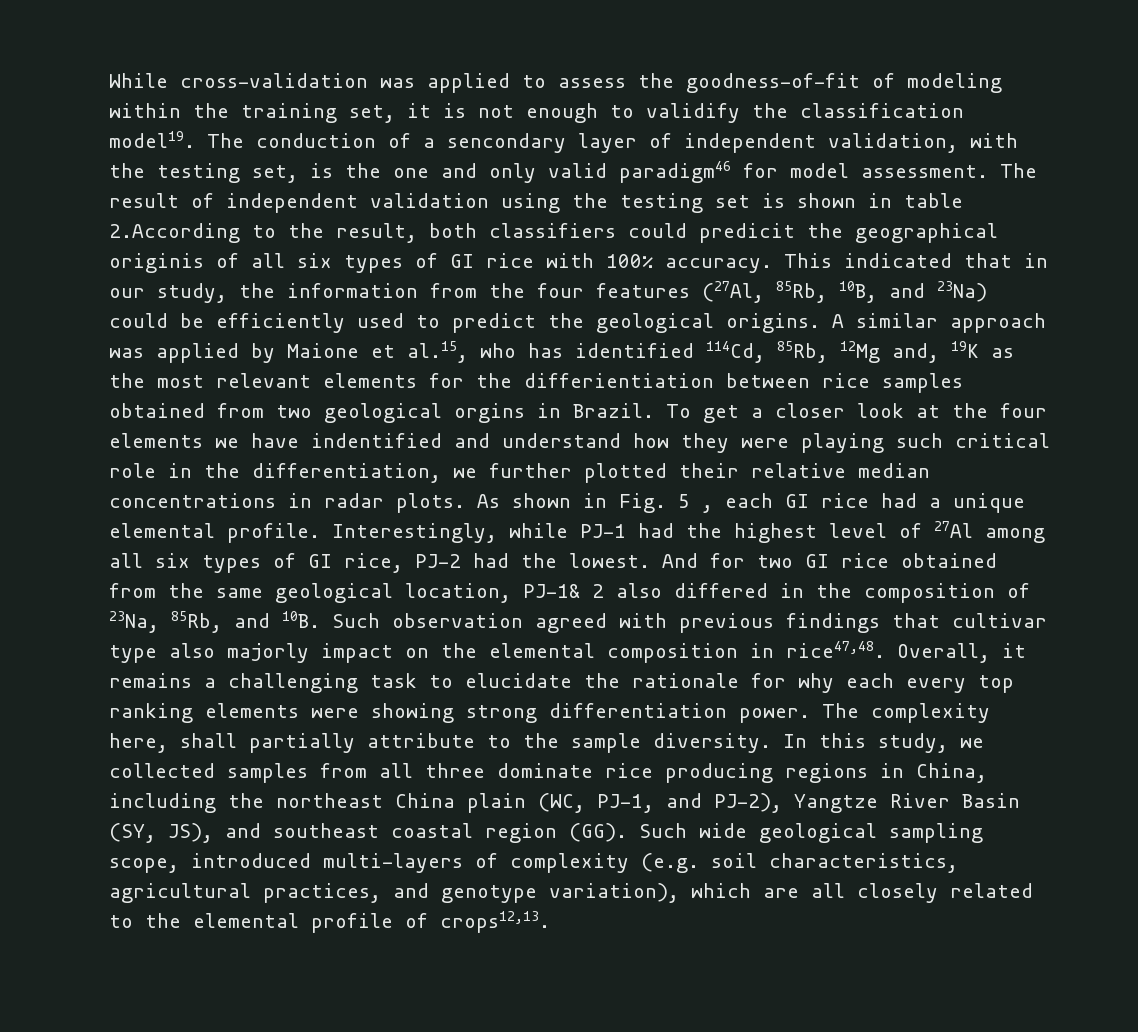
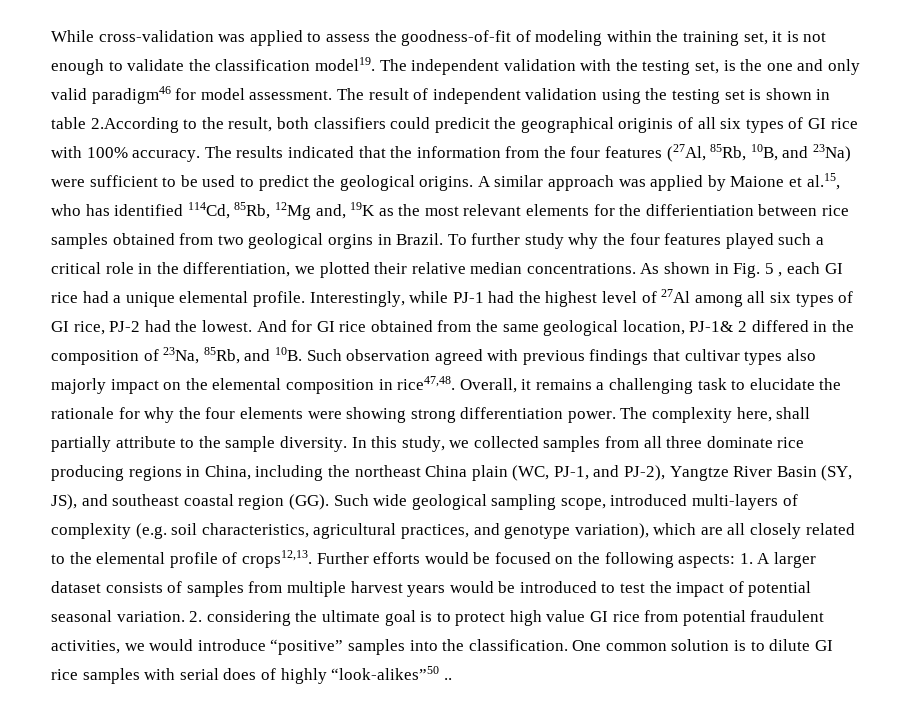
[646,103,740,123] validify -> [127,59,185,71] validate
[256,133,958,153] conduction of a sencondary layer of independent validation, -> [411,59,576,75] independent validation
[784,253,1048,268] [109,283,227,303] This indicated that in our study, -> [204,146,386,158] The results indicated that
[109,313,345,333] could be efficiently -> [51,175,198,187] were sufficient to be
[703,403,1047,423] [109,433,943,453] get a closer look at the four elements we have indentified and understand how they were playing such -> [471,233,825,249] further study why the four features played such a
[489,463,572,478] further -> (315, 270) none
[109,493,465,513] concentrations in radar plots. -> [526,263,636,274] concentrations.
[757,555,793,568] two -> (313, 326) none
[616,583,662,598] also -> (748, 326) none
[109,645,157,663] type -> [744,351,783,365] types
[846,673,1014,693] [109,703,193,723] each every top ranking -> [178,407,236,419] the four
(550, 922) none -> [316,552,817,568] [51,581,812,597] [51,610,825,626] [51,639,833,655] [51,666,452,684] Further efforts would be focused on the following aspects: 1. A larger dataset consists of samples from multiple harvest years would be introduced to test the impact of potential seasonal variation. 2. considering the ultimate goal is to protect high value GI rice from potential fraudulent activities, we would introduce “positive” samples into the classification. One common solution is to dilute GI rice samples with serial does of highly “look-alikes”50 ..

